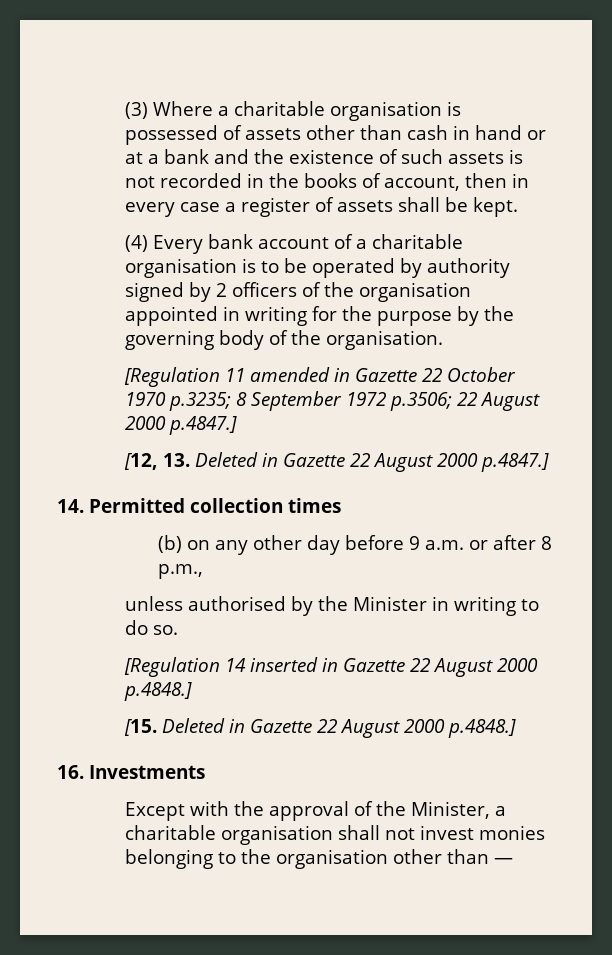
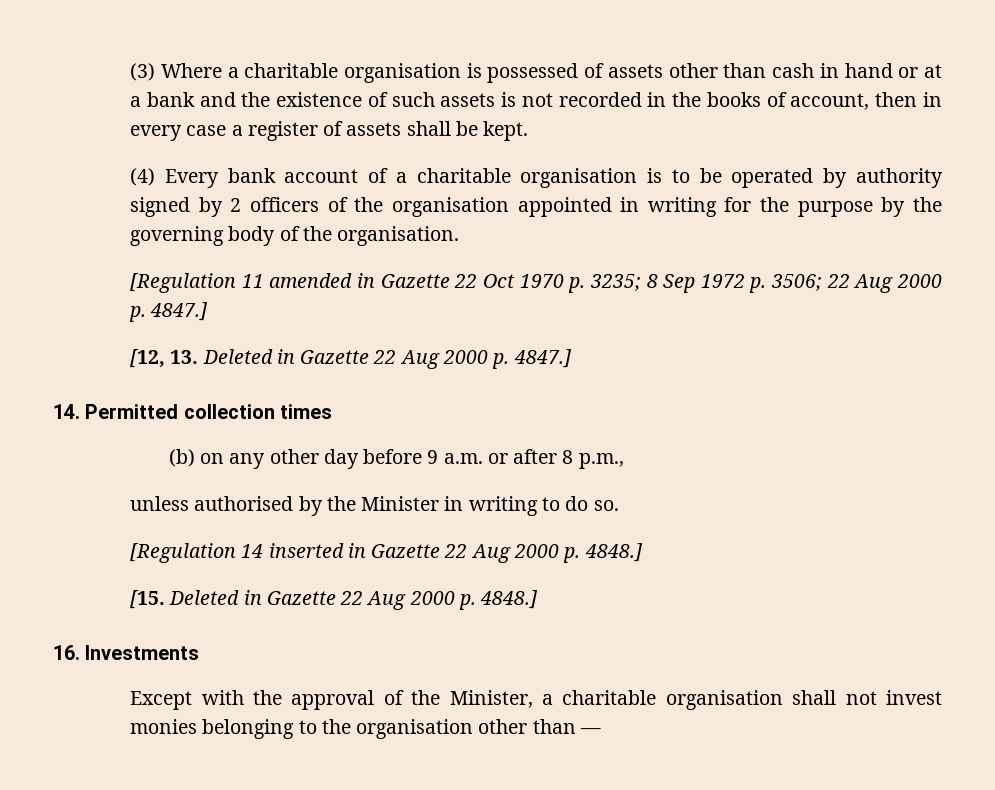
[446,367,516,382] [124,391,540,411] [124,416,237,435] October 1970 p.3235; 8 September 1972 p.3506; 22 August 2000 p.4847.] -> [482,274,943,293] [129,302,209,322] Oct 1970 p. 3235; 8 Sep 1972 p. 3506; 22 Aug 2000 p. 4847.]
[372,453,549,472] August 2000 p.4847.] -> [399,349,572,369] Aug 2000 p. 4847.]
[432,658,538,677] [123,682,192,701] August 2000 p.4848.] -> [470,543,643,563] Aug 2000 p. 4848.]
[339,719,516,738] August 2000 p.4848.] -> [366,590,539,610] Aug 2000 p. 4848.]

